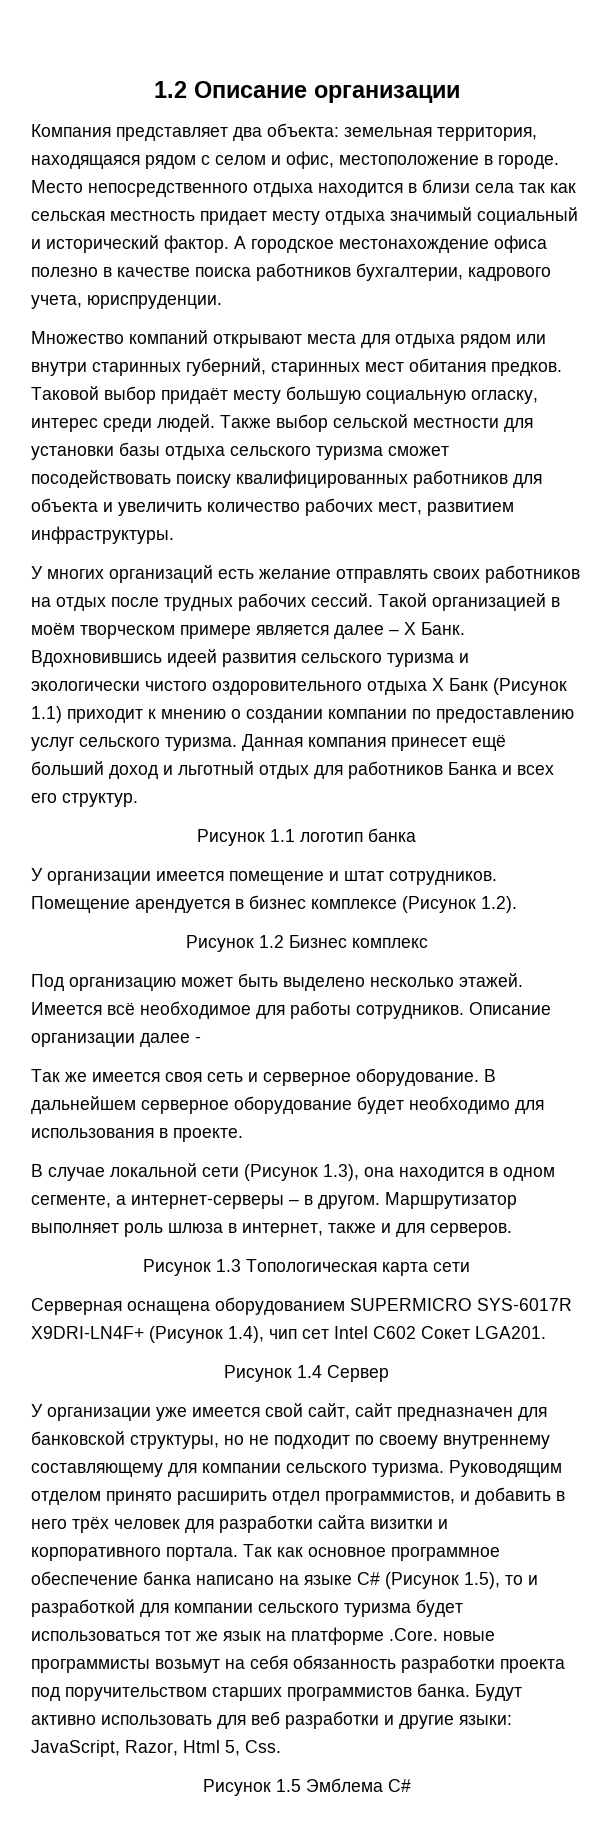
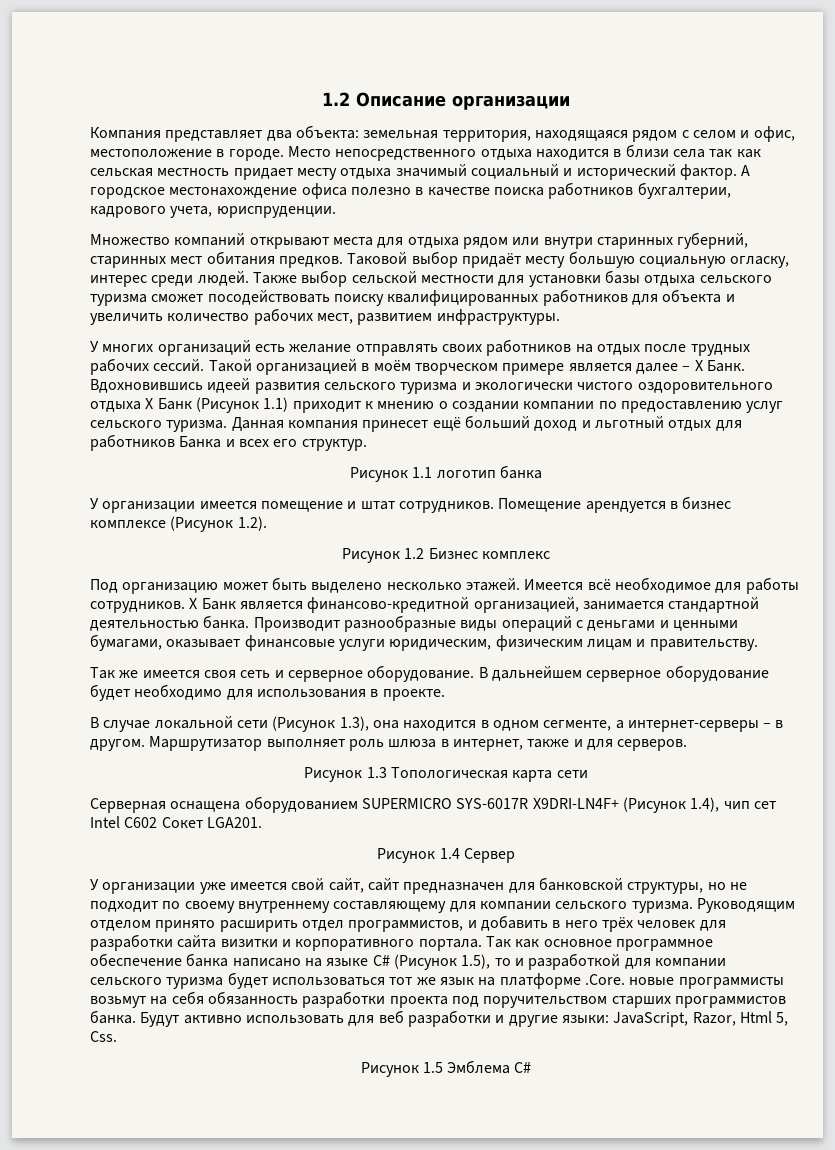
[469,1002,551,1015] [31,1033,201,1047] Описание организации далее - -> [189,597,760,613] [90,615,738,632] [90,634,758,651] X Банк является финансово-кредитной организацией, занимается стандартной деятельностью банка. Производит разнообразные виды операций с деньгами и ценными бумагами, оказывает финансовые услуги юридическим, физическим лицам и правительству.

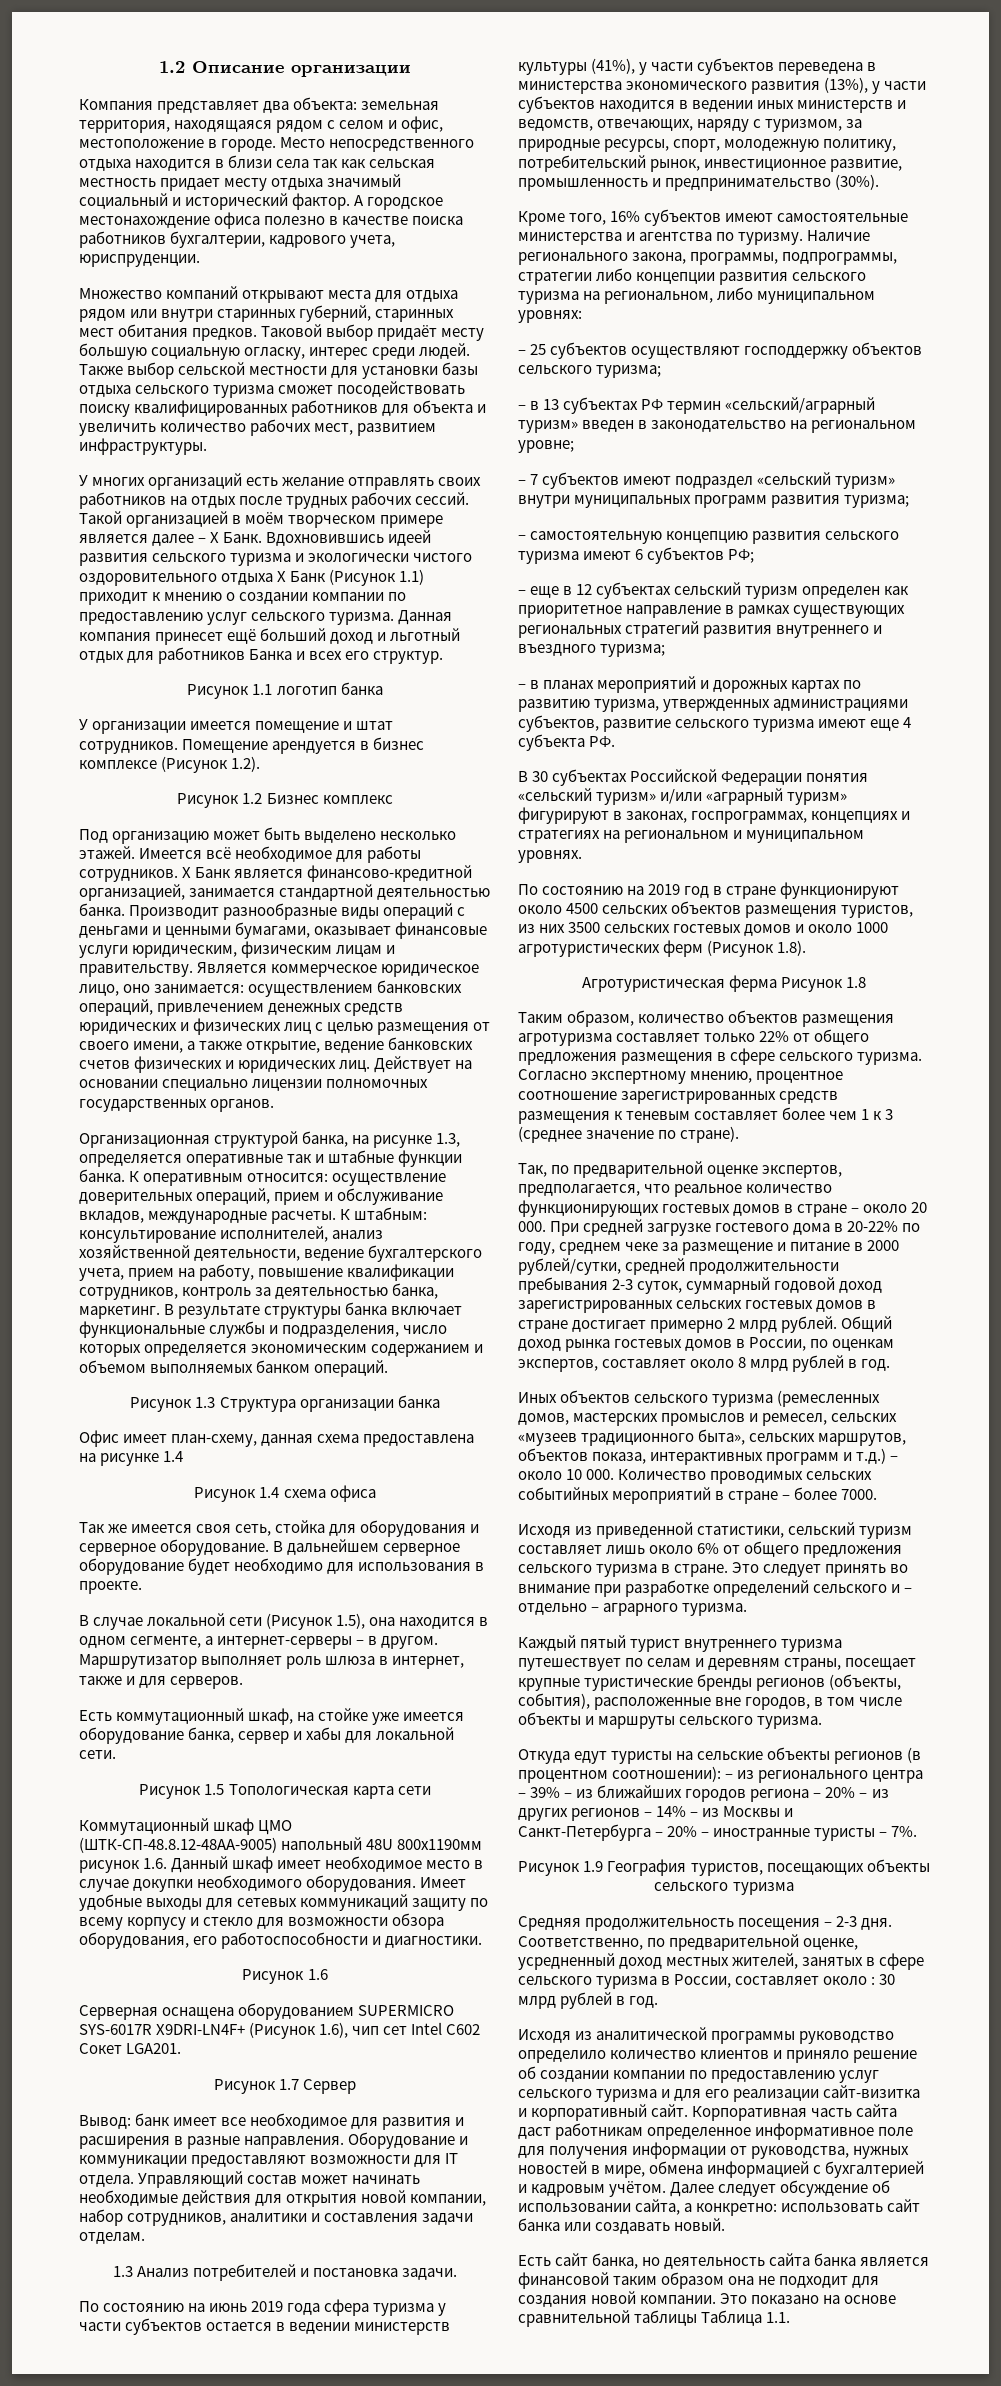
(758, 645) none -> [197,962,480,977] [79,980,463,997] [79,999,404,1016] [79,1018,491,1035] [79,1037,474,1054] [79,1056,473,1073] [79,1079,429,1091] [79,1099,275,1112] [79,1131,461,1148] [79,1150,463,1167] [79,1169,447,1186] [79,1188,444,1205] [79,1207,428,1224] [79,1226,384,1243] [79,1245,483,1262] [79,1264,455,1281] [79,1283,439,1300] [79,1302,463,1319] [79,1321,448,1338] [79,1344,484,1357] [79,1360,389,1377] [130,1395,440,1412] [79,1430,475,1447] [79,1451,184,1466] [194,1485,376,1502] Является коммерческое юридическое лицо, оно занимается: осуществлением банковских операций, привлечением денежных средств юридических и физических лиц с целью размещения от своего имени, а также открытие, ведение банковских счетов физических и юридических лиц. Действует на основании специально лицензии полномочных государственных органов. // Организационная структурой банка, на рисунке 1.3, определяется оперативные так и штабные функции банка. К оперативным относится: осуществление доверительных операций, прием и обслуживание вкладов, международные расчеты. К штабным: консультирование исполнителей, анализ хозяйственной деятельности, ведение бухгалтерского учета, прием на работу, повышение квалификации сотрудников, контроль за деятельностью банка, маркетинг. В результате структуры банка включает функциональные службы и подразделения, число которых определяется экономическим содержанием и объемом выполняемых банком операций. // Рисунок 1.3 Структура организации банка // Офис имеет план-схему, данная схема предоставлена на рисунке 1.4 // Рисунок 1.4 схема офиса
[240,670,271,678] сеть -> [235,1520,467,1537] сеть, стойка для оборудования
[339,716,369,731] 1.3), -> [336,1613,366,1629] 1.5),
[304,767,387,782] // Рисунок 1.3 -> [79,1708,465,1725] [79,1727,455,1744] [79,1750,116,1759] [139,1784,225,1799] // Есть коммутационный шкаф, на стойке уже имеется оборудование банка, сервер и хабы для локальной сети. // Рисунок 1.5
(588, 774) none -> [79,1818,293,1835] [79,1837,483,1853] [79,1856,484,1873] [79,1875,467,1892] [79,1894,489,1911] [79,1913,445,1930] [79,1932,483,1949] [242,1969,328,1984] // Коммутационный шкаф ЦМО (ШТК-СП-48.8.12-48АА-9005) напольный 48U 800x1190мм рисунок 1.6. Данный шкаф имеет необходимое место в случае докупки необходимого оборудования. Имеет удобные выходы для сетевых коммуникаций защиту по всему корпусу и стекло для возможности обзора оборудования, его работоспособности и диагностики. // Рисунок 1.6
[690,797,720,812] 1.4), -> [319,2022,349,2038] 1.6),
[439,848,460,859] 1.4 -> [279,2079,299,2090] 1.7
[90,877,747,894] [90,898,795,913] [90,915,726,932] [90,934,713,951] [90,953,726,970] [90,972,784,989] [90,991,786,1008] [90,1010,789,1027] [90,1031,117,1042] [360,1060,532,1077] У организации уже имеется свой сайт, сайт предназначен для банковской структуры, но не подходит по своему внутреннему составляющему для компании сельского туризма. Руководящим отделом принято расширить отдел программистов, и добавить в него трёх человек для разработки сайта визитки и корпоративного портала. Так как основное программное обеспечение банка написано на языке C# (Рисунок 1.5), то и разработкой для компании сельского туризма будет использоваться тот же язык на платформе .Core. новые программисты возьмут на себя обязанность разработки проекта под поручительством старших программистов банка. Будут активно использовать для веб разработки и другие языки: JavaScript, Razor, Html 5, Css. // Рисунок 1.5 Эмблема C# -> [79,2113,465,2130] [79,2132,469,2149] [79,2153,459,2168] [79,2171,421,2188] [79,2190,487,2207] [79,2209,474,2226] [79,2232,145,2244] [112,2264,458,2281] [79,2299,447,2316] [79,2318,451,2335] [518,58,877,75] [518,77,927,94] [518,96,907,113] [518,119,863,132] [518,139,897,152] [518,155,903,172] [518,174,880,191] [518,209,909,226] [518,230,871,245] [518,252,898,265] [518,268,867,285] [518,287,876,304] [518,310,582,323] [518,342,923,359] [518,365,662,378] [518,397,876,414] [518,420,917,433] [518,440,574,453] [518,472,896,489] [518,495,910,508] [518,531,900,544] [518,547,755,564] [518,582,910,599] [518,605,906,618] [518,621,883,638] [518,644,666,657] [518,676,862,693] [518,699,909,712] [518,715,912,732] [518,734,616,751] [518,769,869,786] [518,788,848,805] [518,807,911,824] [518,830,865,843] [518,850,582,863] [518,882,900,899] [518,901,914,918] [518,922,889,936] [518,940,807,957] [581,975,867,992] [518,1010,895,1027] [518,1029,870,1046] [518,1048,923,1065] [518,1069,844,1084] [518,1091,839,1104] [518,1107,894,1124] [518,1126,740,1143] [518,1161,843,1178] [518,1184,833,1197] [518,1200,928,1217] [518,1219,921,1236] [518,1240,900,1255] [518,1258,840,1275] [518,1277,883,1294] [518,1300,877,1313] [518,1316,893,1333] [518,1337,895,1352] [518,1355,891,1372] [518,1390,881,1407] [518,1413,898,1426] [518,1429,907,1446] [518,1448,899,1465] [518,1469,873,1484] [518,1487,878,1504] [518,1522,913,1539] [518,1541,903,1558] [518,1562,909,1577] [518,1580,913,1597] [518,1603,748,1616] [518,1635,843,1652] [518,1658,917,1671] [518,1674,902,1691] [518,1693,903,1710] [518,1712,823,1729] [518,1747,922,1764] [518,1766,924,1783] [518,1785,889,1802] [518,1806,794,1821] [518,1824,918,1841] [518,1859,930,1876] [654,1882,794,1895] [518,1916,893,1931] [518,1934,859,1951] [518,1953,925,1970] [518,1974,896,1989] [518,1992,659,2009] [518,2027,895,2044] [518,2050,918,2063] [518,2066,880,2083] [518,2085,921,2102] [518,2104,898,2121] [518,2123,914,2140] [518,2142,910,2159] [518,2161,925,2178] [518,2180,891,2197] [518,2199,921,2216] [518,2218,726,2234] [518,2253,930,2269] [518,2272,880,2289] [518,2291,897,2307] [518,2310,791,2327] Вывод: банк имеет все необходимое для развития и расширения в разные направления. Оборудование и коммуникации предоставляют возможности для IT отдела. Управляющий состав может начинать необходимые действия для открытия новой компании, набор сотрудников, аналитики и составления задачи отделам. // 1.3 Анализ потребителей и постановка задачи. // По состоянию на июнь 2019 года сфера туризма у части субъектов остается в ведении министерств культуры (41%), у части субъектов переведена в министерства экономического развития (13%), у части субъектов находится в ведении иных министерств и ведомств, отвечающих, наряду с туризмом, за природные ресурсы, спорт, молодежную политику, потребительский рынок, инвестиционное развитие, промышленность и предпринимательство (30%). // Кроме того, 16% субъектов имеют самостоятельные министерства и агентства по туризму. Наличие регионального закона, программы, подпрограммы, стратегии либо концепции развития сельского туризма на региональном, либо муниципальном уровнях: // – 25 субъектов осуществляют господдержку объектов сельского туризма; // – в 13 субъектах РФ термин «сельский/аграрный туризм» введен в законодательство на региональном уровне; // – 7 субъектов имеют подраздел «сельский туризм» внутри муниципальных программ развития туризма; // – самостоятельную концепцию развития сельского туризма имеют 6 субъектов РФ; // – еще в 12 субъектах сельский туризм определен как приоритетное направление в рамках существующих региональных стратегий развития внутреннего и въездного туризма; // – в планах мероприятий и дорожных картах по развитию туризма, утвержденных администрациями субъектов, развитие сельского туризма имеют еще 4 субъекта РФ. // В 30 субъектах Российской Федерации понятия «сельский туризм» и/или «аграрный туризм» фигурируют в законах, госпрограммах, концепциях и стратегиях на региональном и муниципальном уровнях. // По состоянию на 2019 год в стране функционируют около 4500 сельских объектов размещения туристов, из них 3500 сельских гостевых домов и около 1000 агротуристических ферм (Рисунок 1.8). // Агротуристическая ферма Рисунок 1.8 // Таким образом, количество объектов размещения агротуризма составляет только 22% от общего предложения размещения в сфере сельского туризма. Согласно экспертному мнению, процентное соотношение зарегистрированных средств размещения к теневым составляет более чем 1 к 3 (среднее значение по стране). // Так, по предварительной оценке экспертов, предполагается, что реальное количество функционирующих гостевых домов в стране – около 20 000. При средней загрузке гостевого дома в 20-22% по году, среднем чеке за размещение и питание в 2000 рублей/сутки, средней продолжительности пребывания 2-3 суток, суммарный годовой доход зарегистрированных сельских гостевых домов в стране достигает примерно 2 млрд рублей. Общий доход рынка гостевых домов в России, по оценкам экспертов, составляет около 8 млрд рублей в год. // Иных объектов сельского туризма (ремесленных домов, мастерских промыслов и ремесел, сельских «музеев традиционного быта», сельских маршрутов, объектов показа, интерактивных программ и т.д.) – около 10 000. Количество проводимых сельских событийных мероприятий в стране – более 7000. // Исходя из приведенной статистики, сельский туризм составляет лишь около 6% от общего предложения сельского туризма в стране. Это следует принять во внимание при разработке определений сельского и – отдельно – аграрного туризма. // Каждый пятый турист внутреннего туризма путешествует по селам и деревням страны, посещает крупные туристические бренды регионов (объекты, события), расположенные вне городов, в том числе объекты и маршруты сельского туризма. // Откуда едут туристы на сельские объекты регионов (в процентном соотношении): – из регионального центра – 39% – из ближайших городов региона – 20% – из других регионов – 14% – из Москвы и Санкт-Петербурга – 20% – иностранные туристы – 7%. // Рисунок 1.9 География туристов, посещающих объекты сельского туризма // Средняя продолжительность посещения – 2-3 дня. Соответственно, по предварительной оценке, усредненный доход местных жителей, занятых в сфере сельского туризма в России, составляет около : 30 млрд рублей в год. // Исходя из аналитической программы руководство определило количество клиентов и приняло решение об создании компании по предоставлению услуг сельского туризма и для его реализации сайт-визитка и корпоративный сайт. Корпоративная часть сайта даст работникам определенное информативное поле для получения информации от руководства, нужных новостей в мире, обмена информацией с бухгалтерией и кадровым учётом. Далее следует обсуждение об использовании сайта, а конкретно: использовать сайт банка или создавать новый. // Есть сайт банка, но деятельность сайта банка является финансовой таким образом она не подходит для создания новой компании. Это показано на основе сравнительной таблицы Таблица 1.1.

